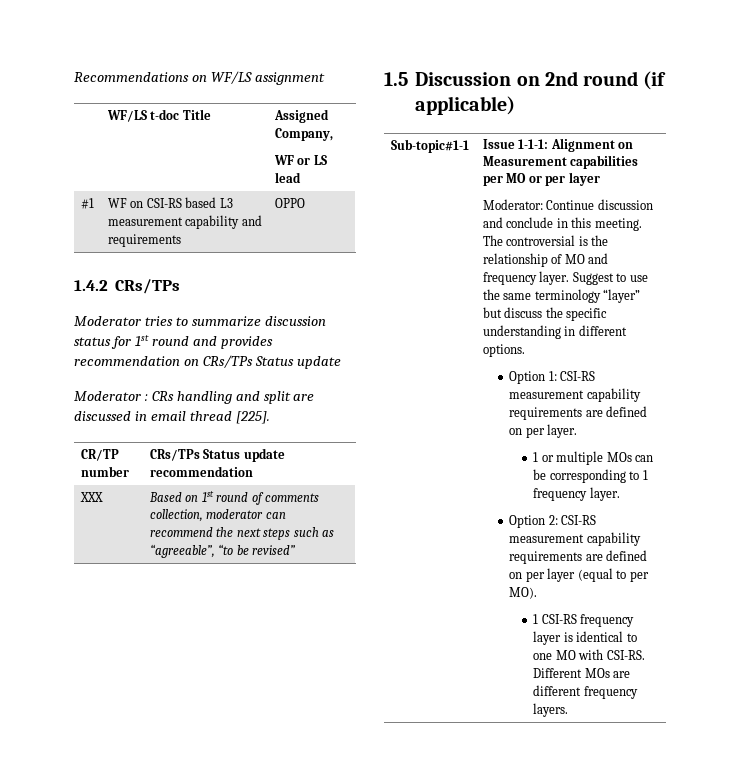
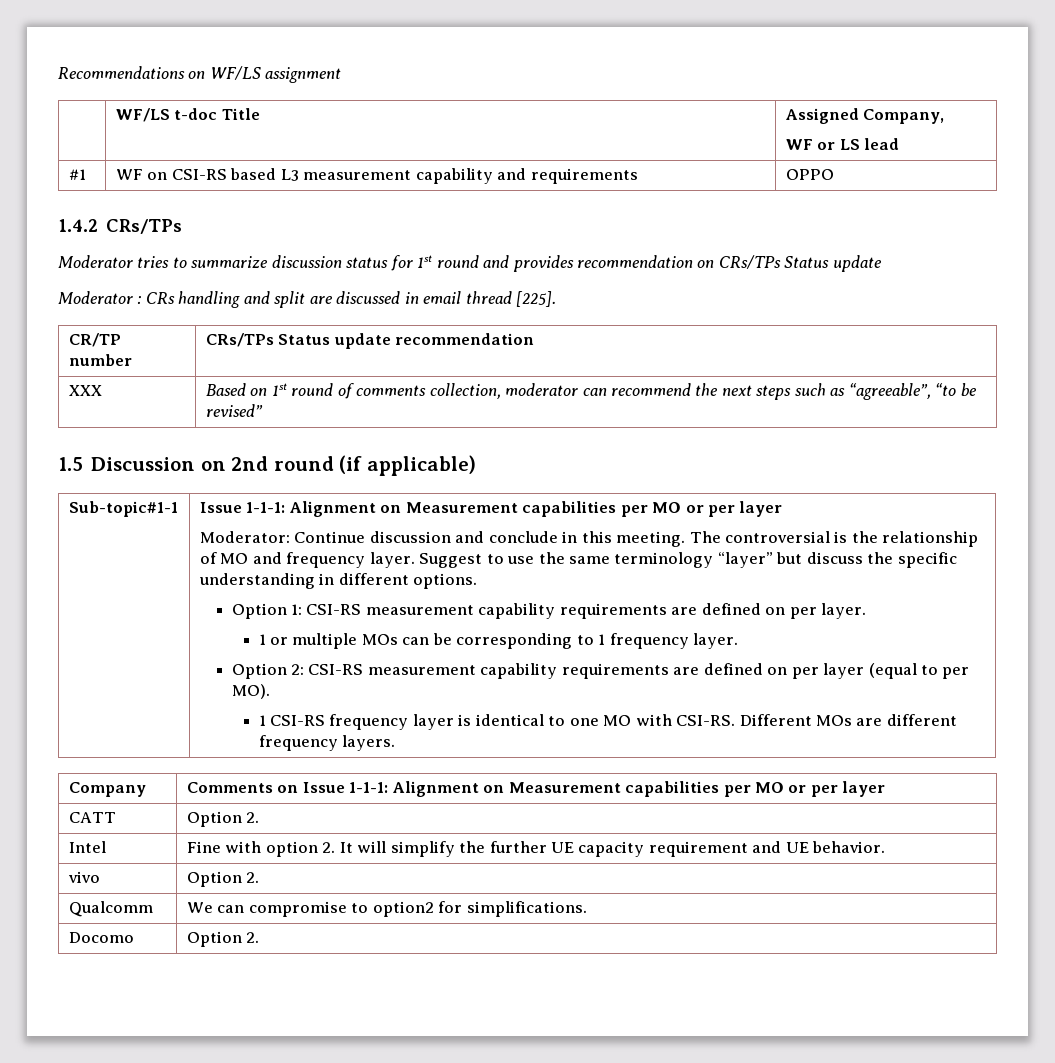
(569, 710) none -> [68,782,146,797] [186,781,886,797] [68,812,116,823] [186,811,260,827] [68,841,106,853] [186,841,886,857] [67,871,100,883] [186,871,260,887] [68,901,153,917] [186,901,587,917] [68,932,134,943] [186,931,260,947] // Company | Comments on Issue 1-1-1: Alignment on Measurement capabilities per MO or per layer // CATT | Option 2. // Intel | Fine with option 2. It will simplify the further UE capacity requirement and UE behavior. // vivo | Option 2. // Qualcomm | We can compromise to option2 for simplifications. // Docomo | Option 2.

